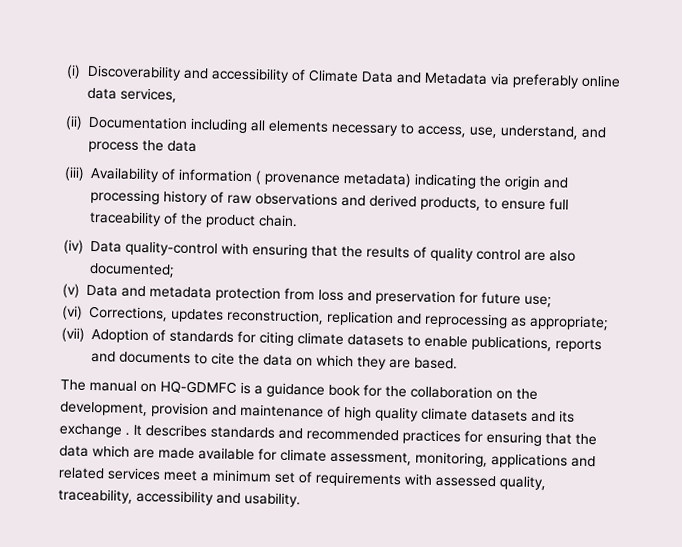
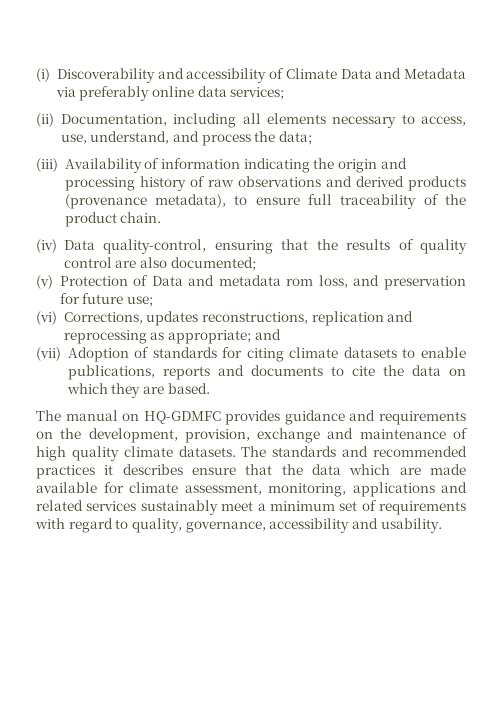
[120,87,178,103] services, -> [230,87,285,100] services;
[88,115,188,130] Documentation -> [60,114,167,126] Documentation,
[167,140,197,153] data -> [278,131,312,145] data;
[255,170,412,188] ( provenance metadata) -> (241, 163) none
[420,196,481,211] products, -> [407,176,466,191] [64,194,227,209] products (provenance metadata),
[125,240,249,257] quality-control with -> [103,239,207,254] quality-control,
(80, 290) none -> [59,275,149,286] Protection of
[215,286,344,302] protection from loss -> [286,275,348,288] rom loss,
[226,308,324,325] reconstruction, -> [202,312,309,324] reconstructions,
(609, 322) none -> [254,329,281,340] and
[240,382,493,400] is a guidance book for the collaboration -> [225,410,466,425] provides guidance and requirements
[151,402,209,418] provision -> [184,428,321,443] provision, exchange
[471,409,575,423] [59,423,207,438] datasets and its exchange . It describes -> [178,446,267,457] datasets. The
[464,430,542,447] for ensuring -> [104,464,236,475] it describes ensure
(161, 474) none -> [140,500,218,515] sustainably
[435,474,546,491] [58,488,133,504] assessed quality, traceability, -> [68,518,266,533] regard to quality, governance,

